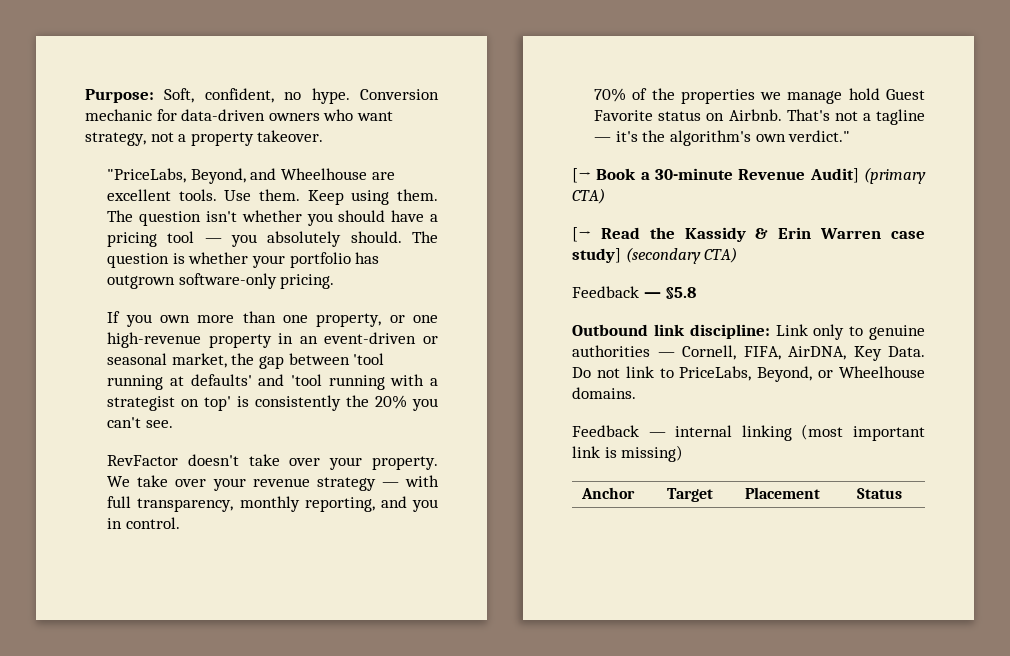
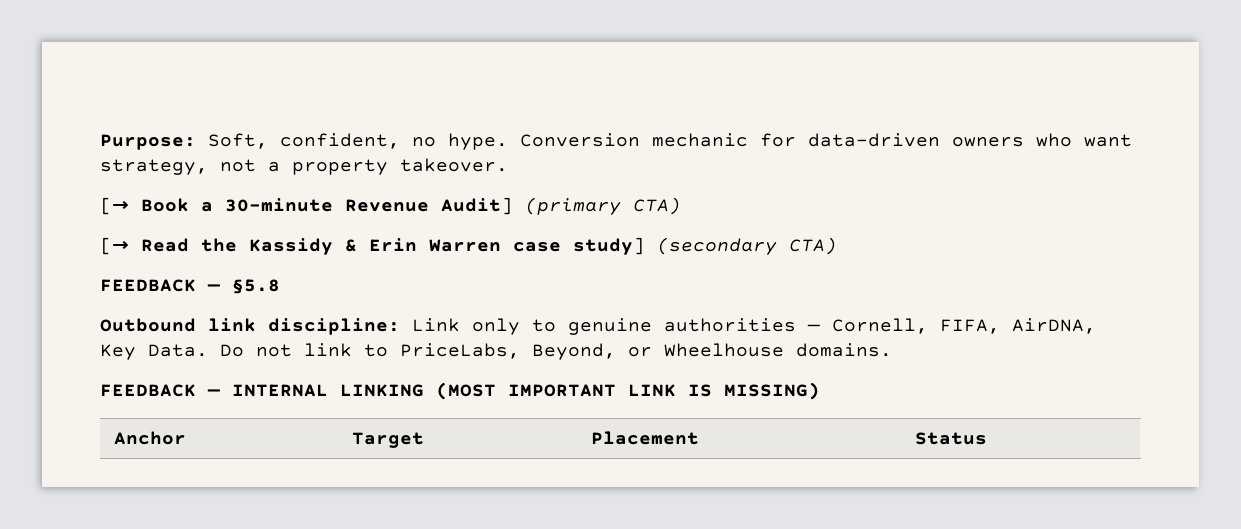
[107,168,395,184] [107,189,438,205] [107,210,438,226] [107,231,438,247] [107,252,380,268] [107,273,335,289] [107,311,438,327] [107,332,438,348] [107,353,385,369] [107,374,438,390] [107,395,439,411] [107,417,173,428] [107,454,438,470] [107,475,439,491] [107,496,438,512] [107,517,180,529] [594,88,925,104] [594,109,925,125] [594,130,851,146] // "PriceLabs, Beyond, and Wheelhouse are excellent tools. Use them. Keep using them. The question isn't whether you should have a pricing tool — you absolutely should. The question is whether your portfolio has outgrown software-only pricing. // If you own more than one property, or one high-revenue property in an event-driven or seasonal market, the gap between 'tool running at defaults' and 'tool running with a strategist on top' is consistently the 20% you can't see. // RevFactor doesn't take over your property. We take over your revenue strategy — with full transparency, monthly reporting, and you in control. // 70% of the properties we manage hold Guest Favorite status on Airbnb. That's not a tagline — it's the algorithm's own verdict." -> (508, 165) none
[572,286,639,298] Feedback -> [100,279,196,292] FEEDBACK
[572,424,925,441] [572,445,684,462] Feedback — internal linking (most important link is missing) -> [100,382,820,400] FEEDBACK — INTERNAL LINKING (MOST IMPORTANT LINK IS MISSING)

